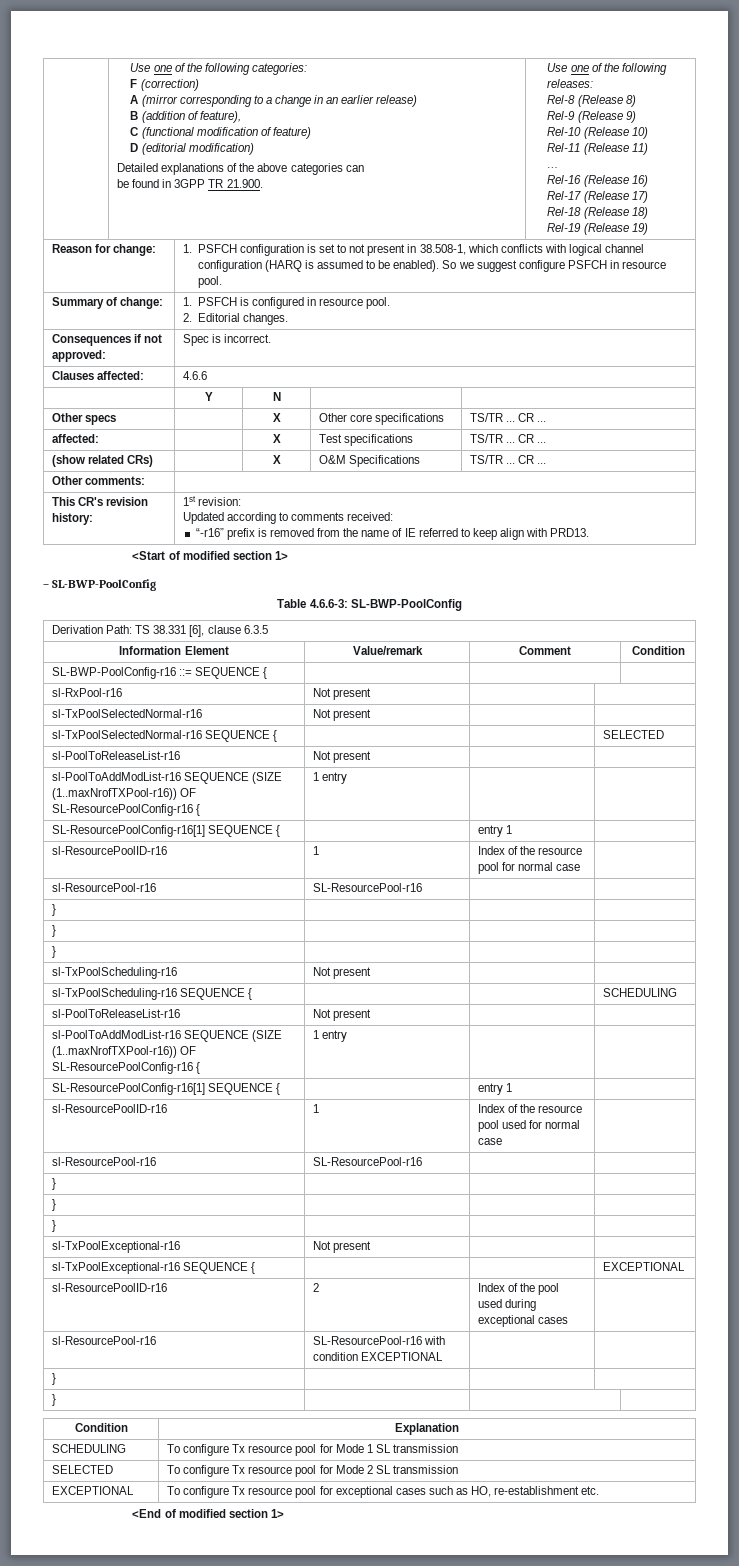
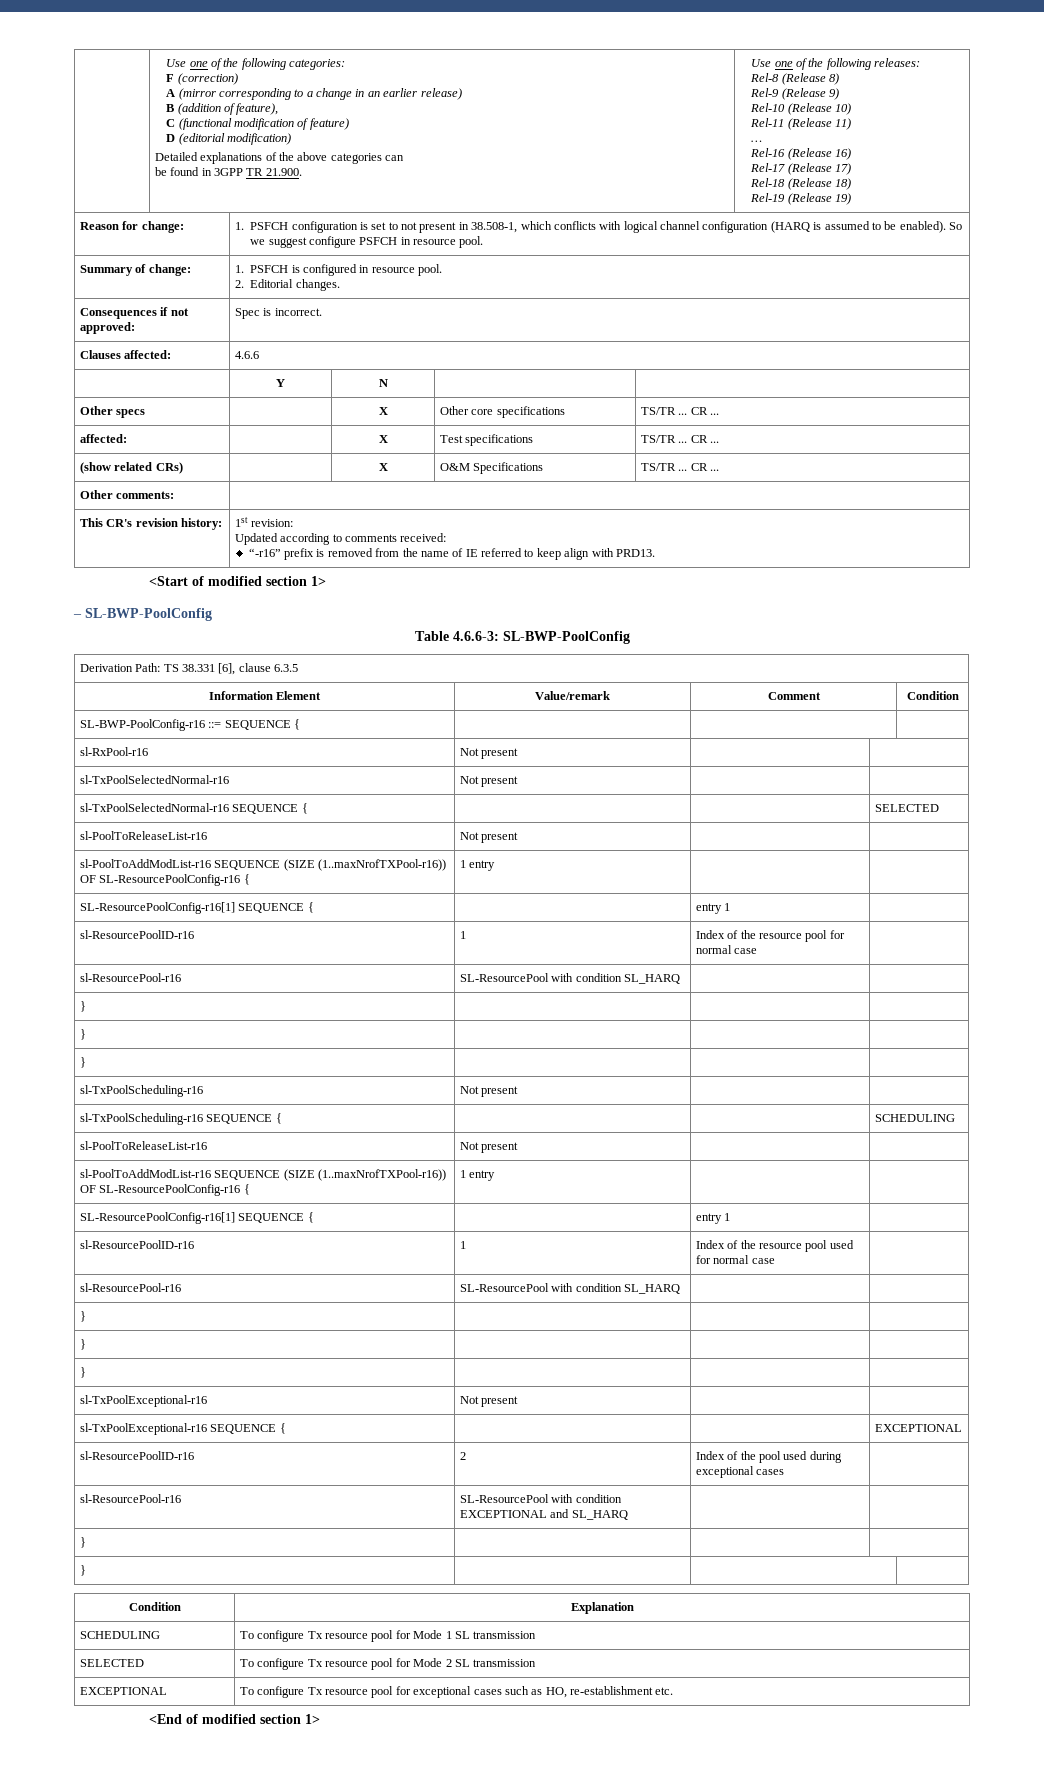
[313,883,423,892] SL-ResourcePool-r16 -> [459,973,681,984] SL-ResourcePool with condition SL_HARQ
[313,1157,423,1166] SL-ResourcePool-r16 -> [459,1283,681,1294] SL-ResourcePool with condition SL_HARQ
[313,1336,423,1345] SL-ResourcePool-r16 -> [459,1494,549,1503] SL-ResourcePool
(444, 1356) none -> [550,1509,628,1520] and SL_HARQ

